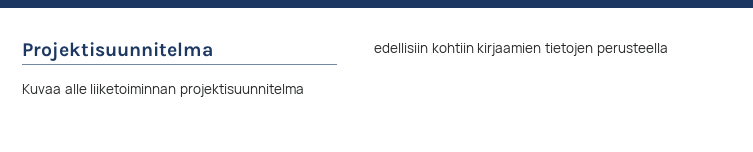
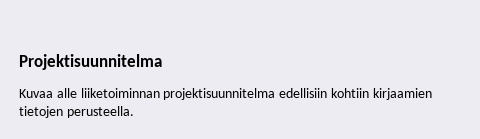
[596,43,668,56] perusteella -> [66,106,134,118] perusteella.

